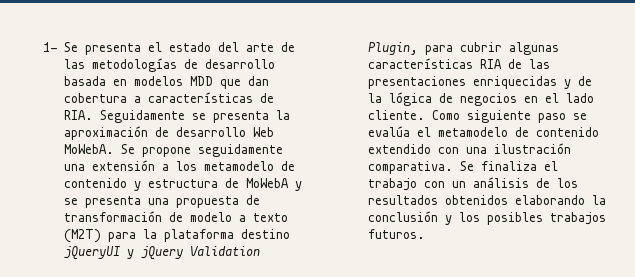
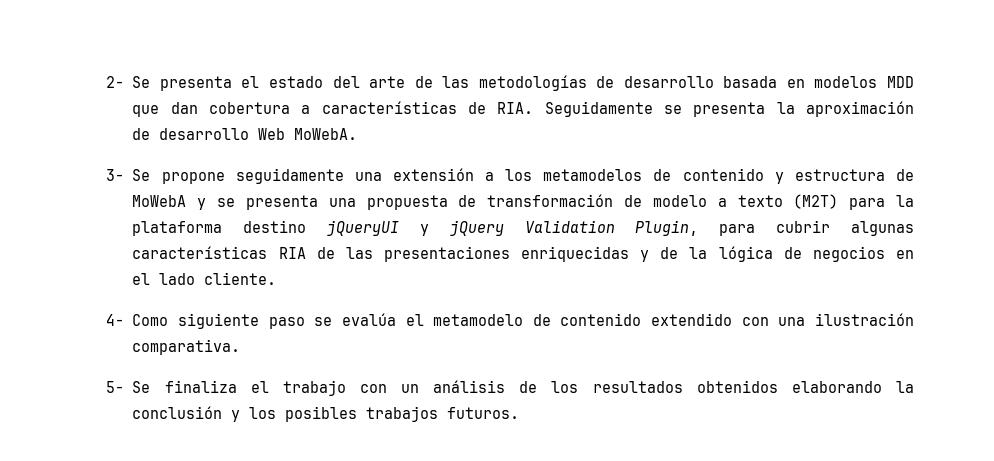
[42,42,58,52] 1- -> [106,76,125,88] 2-
(115, 149) none -> [106,169,125,181] // 3-
[204,161,275,171] metamodelo -> [543,169,643,181] metamodelos
(426, 115) none -> [106,314,125,326] // 4-
(454, 167) none -> [106,381,125,393] // 5-

